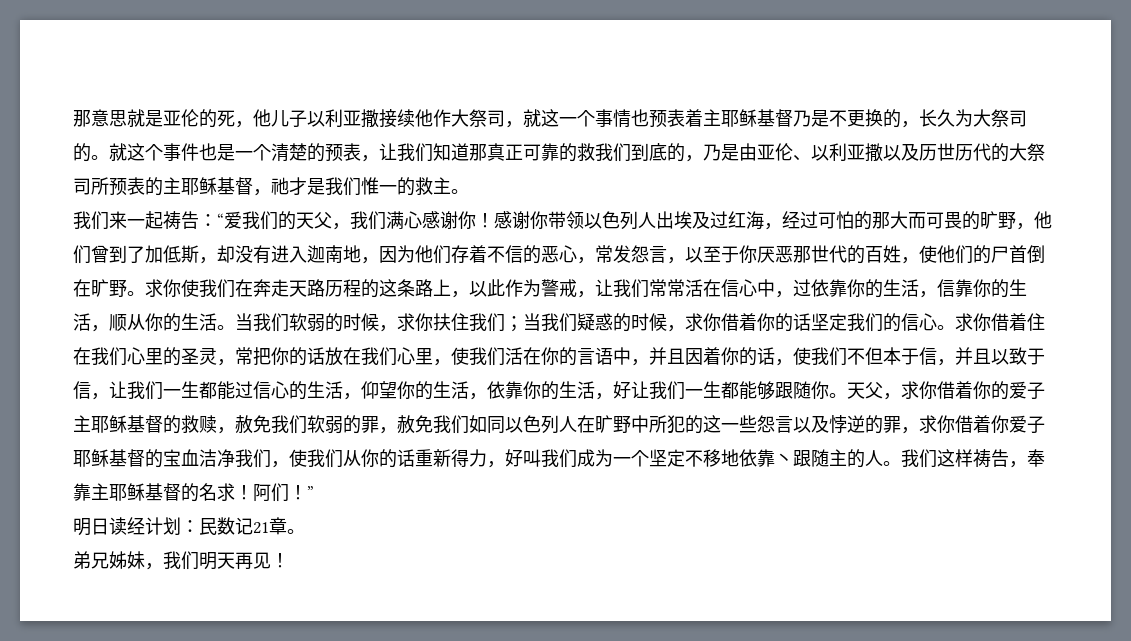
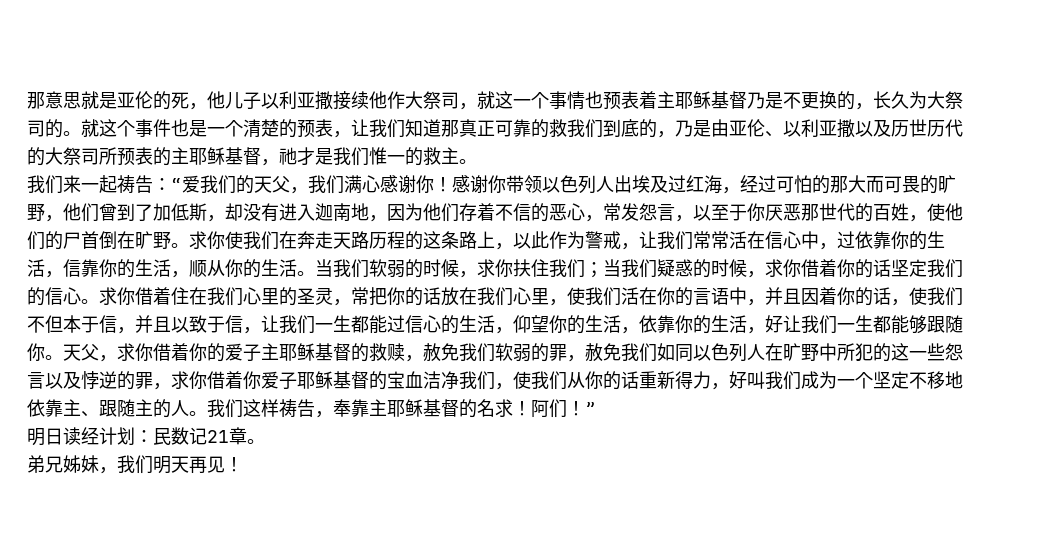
[775,453,793,465] 丶 -> [63,399,99,417] 主、

